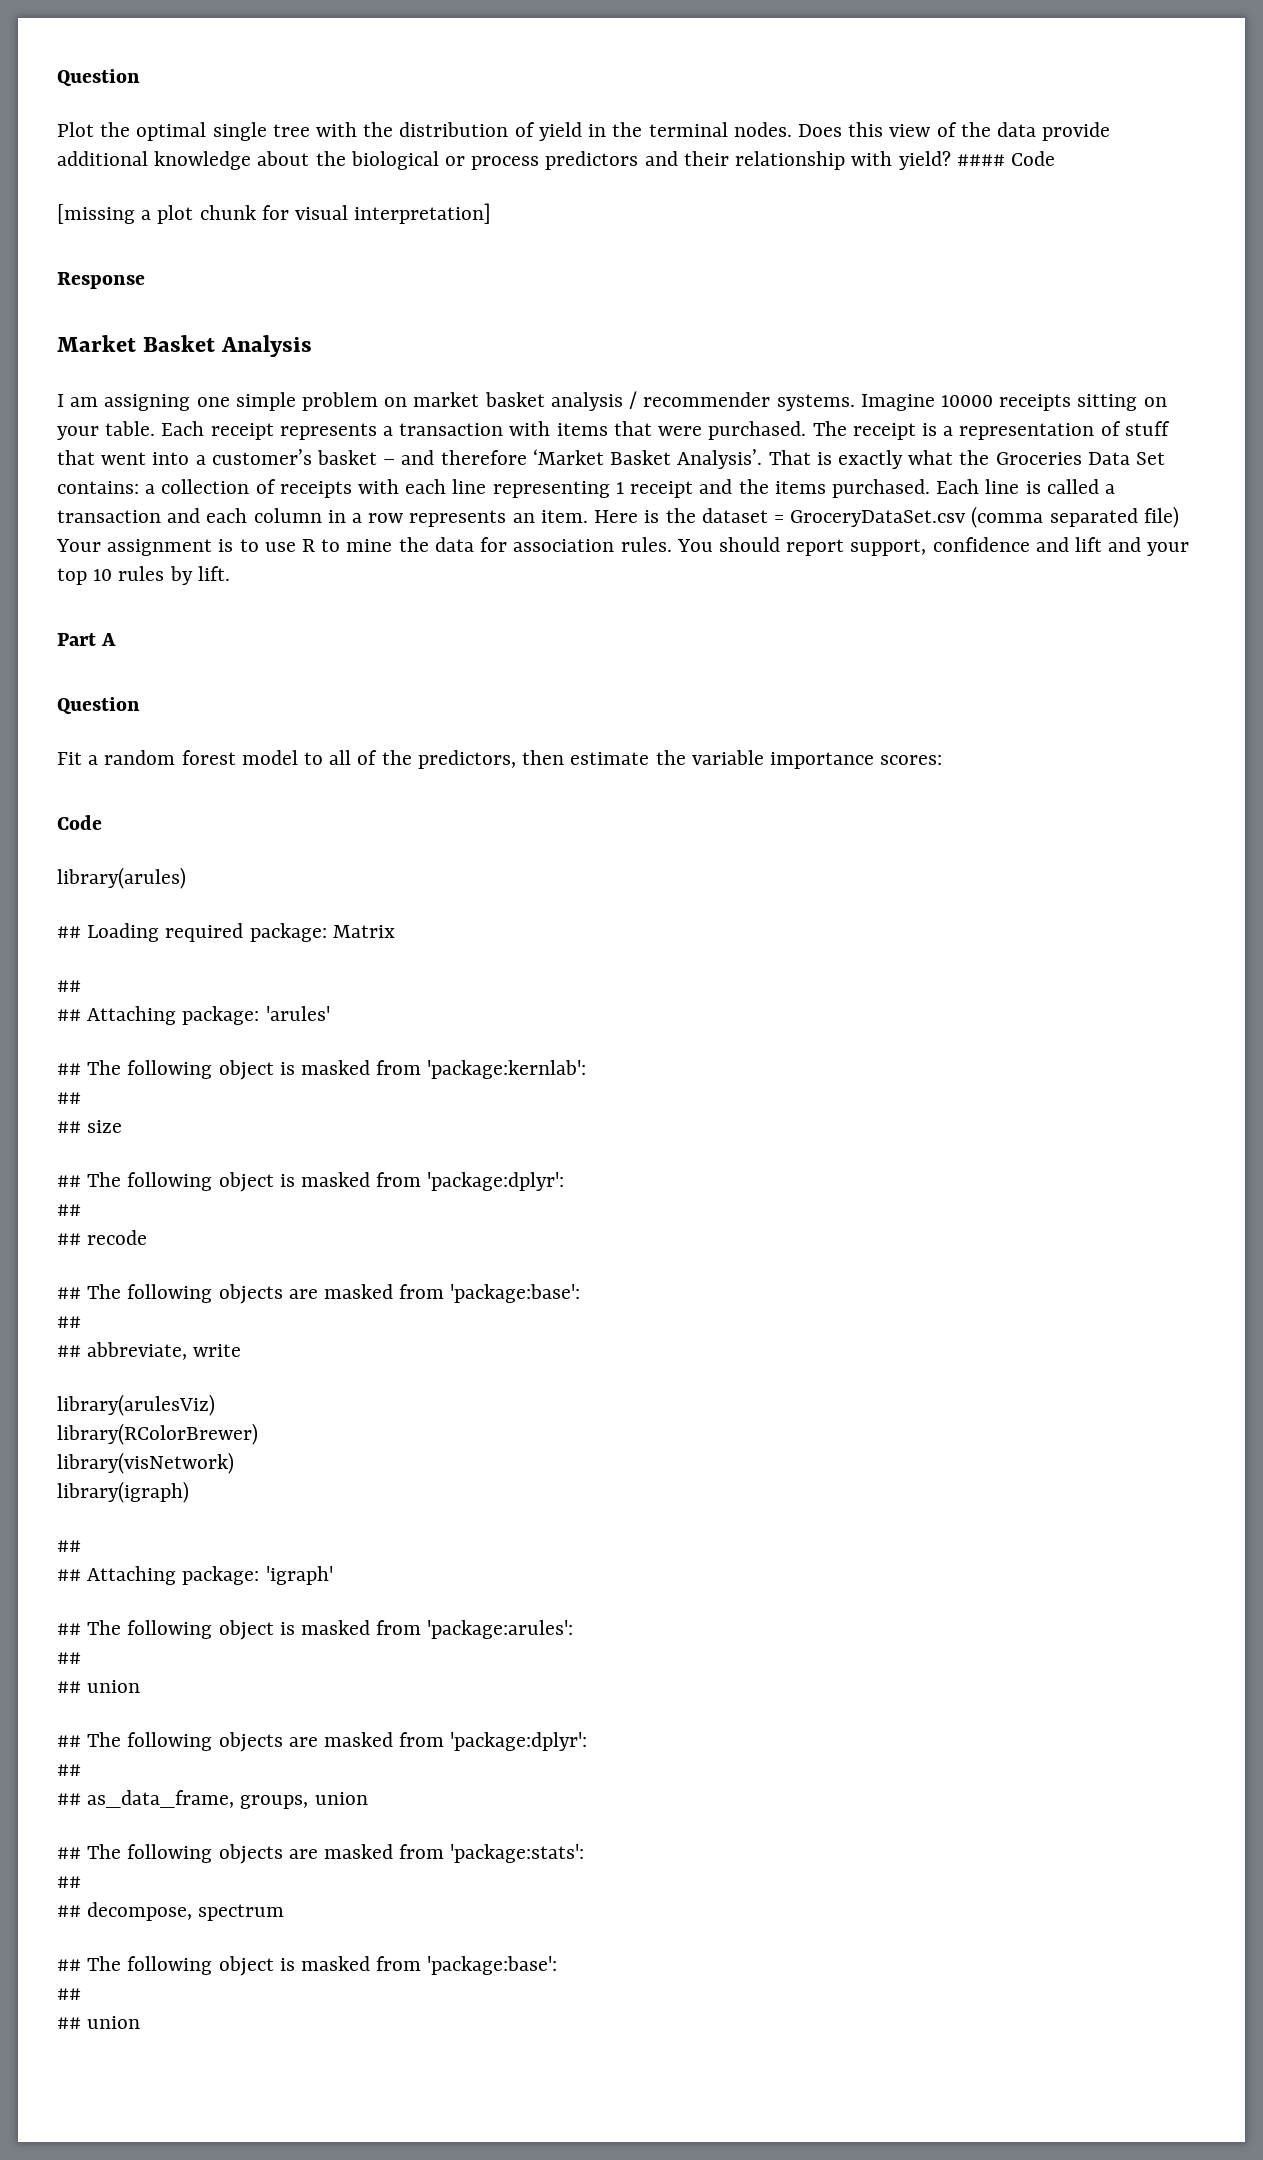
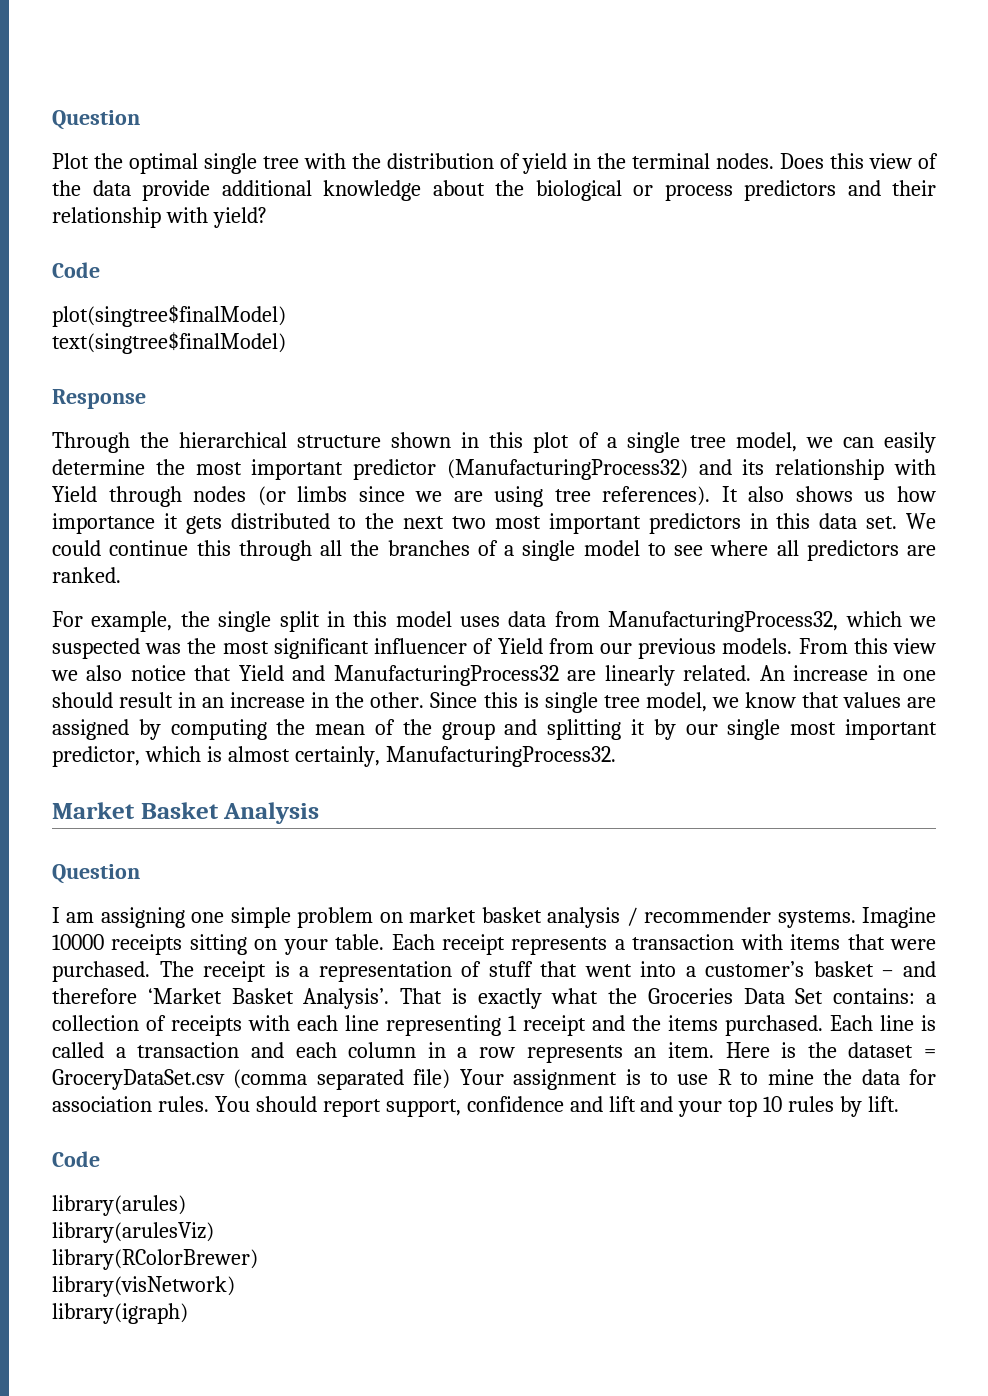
[956,151,1055,166] [57,203,492,224] [57,272,145,289] #### Code // [missing a plot chunk for visual interpretation] // Response -> [52,262,100,278] [52,305,286,327] [52,332,286,354] [52,389,146,409] [52,432,937,453] [52,459,937,480] [52,486,936,507] [52,513,937,534] [52,540,936,561] [52,567,121,583] [52,611,936,632] [52,638,936,659] [51,665,936,686] [52,692,936,713] [52,719,937,740] [52,746,616,767] // Code // plot(singtree$finalModel) // text(singtree$finalModel) // Response // Through the hierarchical structure shown in this plot of a single tree model, we can easily determine the most important predictor (ManufacturingProcess32) and its relationship with Yield through nodes (or limbs since we are using tree references). It also shows us how importance it gets distributed to the next two most important predictors in this data set. We could continue this through all the branches of a single model to see where all predictors are ranked. // For example, the single split in this model uses data from ManufacturingProcess32, which we suspected was the most significant influencer of Yield from our previous models. From this view we also notice that Yield and ManufacturingProcess32 are linearly related. An increase in one should result in an increase in the other. Since this is single tree model, we know that values are assigned by computing the mean of the group and splitting it by our single most important predictor, which is almost certainly, ManufacturingProcess32.
(312, 346) none -> [52,864,140,884] // Question
[57,633,117,646] [57,697,140,715] [57,750,943,769] [57,815,102,830] [57,867,186,889] [57,923,395,942] [57,980,81,992] [57,1006,330,1025] [57,1060,587,1080] [57,1092,81,1104] [57,1120,123,1133] [57,1172,565,1192] [57,1204,81,1216] [57,1230,148,1245] [57,1284,581,1304] [57,1316,81,1328] [57,1342,242,1360] [57,1394,215,1416] [57,1423,258,1445] [57,1452,234,1474] [57,1481,189,1503] [57,1540,81,1552] [57,1566,333,1585] [57,1620,574,1640] [57,1652,81,1664] [57,1680,141,1693] [57,1732,588,1752] [57,1764,81,1776] [57,1790,368,1809] [57,1844,585,1864] [57,1876,81,1888] [57,1902,285,1921] [57,1956,558,1976] [57,1988,81,2000] [57,2016,141,2029] Part A // Question // Fit a random forest model to all of the predictors, then estimate the variable importance scores: // Code // library(arules) // ## Loading required package: Matrix // ## // ## Attaching package: 'arules' // ## The following object is masked from 'package:kernlab': // ## // ## size // ## The following object is masked from 'package:dplyr': // ## // ## recode // ## The following objects are masked from 'package:base': // ## // ## abbreviate, write // library(arulesViz) // library(RColorBrewer) // library(visNetwork) // library(igraph) // ## // ## Attaching package: 'igraph' // ## The following object is masked from 'package:arules': // ## // ## union // ## The following objects are masked from 'package:dplyr': // ## // ## as_data_frame, groups, union // ## The following objects are masked from 'package:stats': // ## // ## decompose, spectrum // ## The following object is masked from 'package:base': // ## // ## union -> [52,1151,100,1167] [52,1195,186,1216] [52,1222,214,1243] [52,1249,258,1270] [52,1276,235,1297] [52,1303,188,1324] Code // library(arules) // library(arulesViz) // library(RColorBrewer) // library(visNetwork) // library(igraph)

